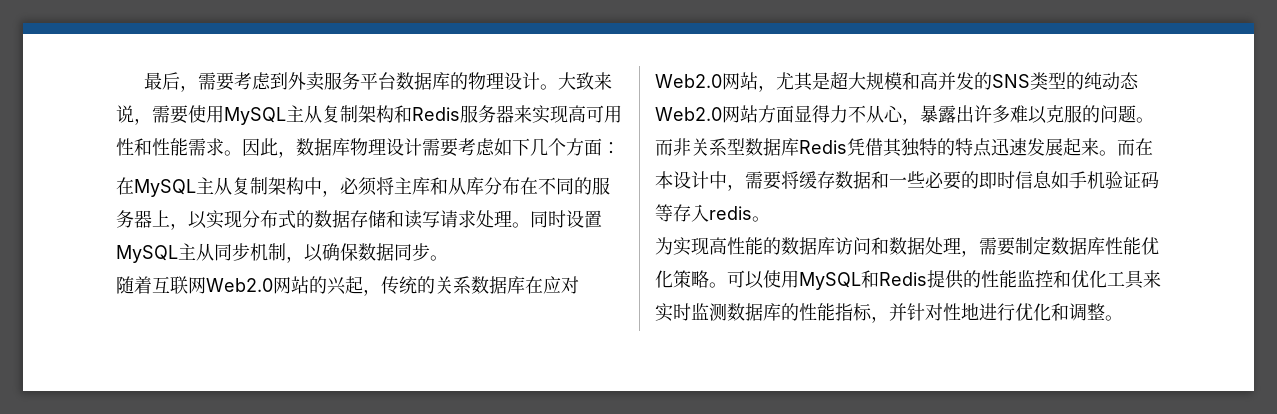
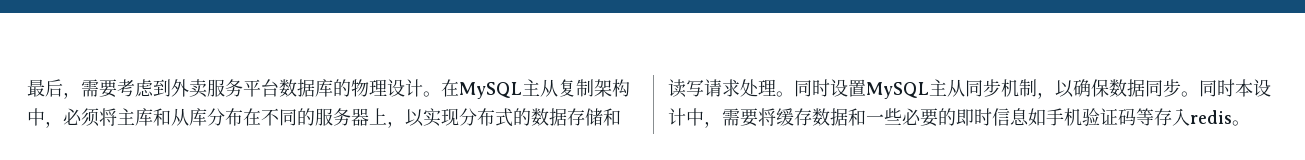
[557,72,612,90] [116,105,622,125] [116,138,620,158] 大致来说，需要使用MySQL主从复制架构和Redis服务器来实现高可用性和性能需求。因此，数据库物理设计需要考虑如下几个方面： // -> (441, 94) none
[116,276,579,296] [655,71,1139,92] [655,105,1154,125] [655,138,1153,157] // 随着互联网Web2.0网站的兴起，传统的关系数据库在应对Web2.0网站，尤其是超大规模和高并发的SNS类型的纯动态Web2.0网站方面显得力不从心，暴露出许多难以克服的问题。而非关系型数据库Redis凭借其独特的特点迅速发展起来。而在 -> [1199,79,1235,97] 同时
[655,236,1159,257] [655,270,1161,290] [655,303,1123,323] // 为实现高性能的数据库访问和数据处理，需要制定数据库性能优化策略。可以使用MySQL和Redis提供的性能监控和优化工具来实时监测数据库的性能指标，并针对性地进行优化和调整。 -> (1250, 123) none

